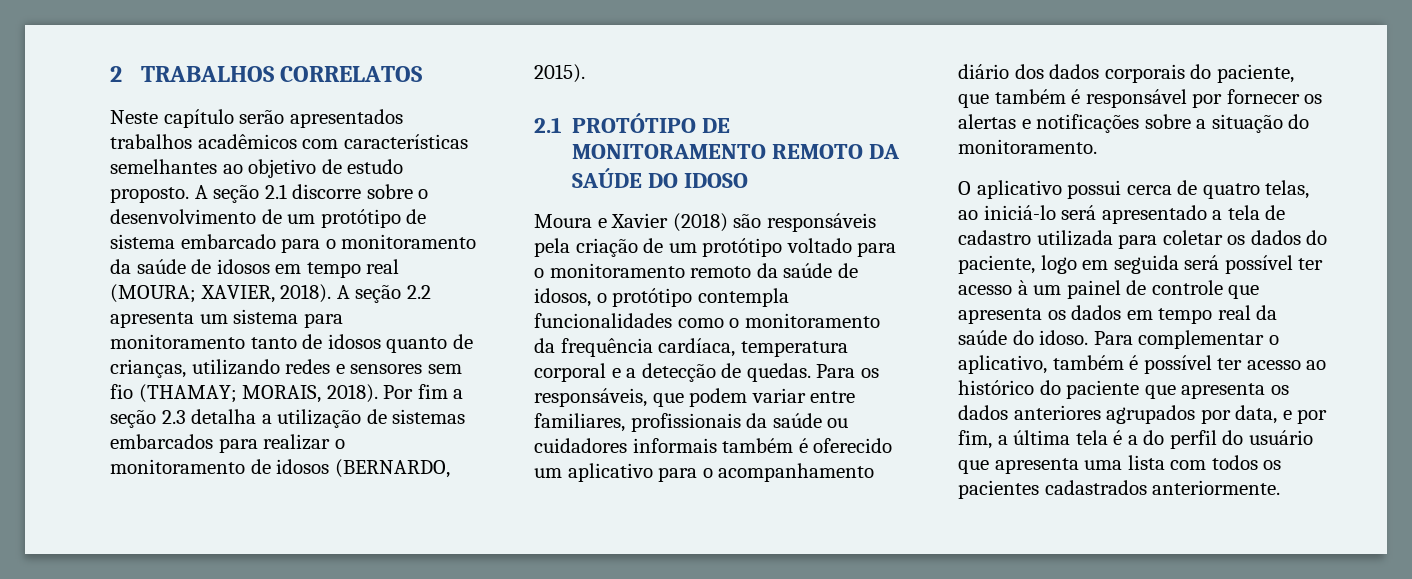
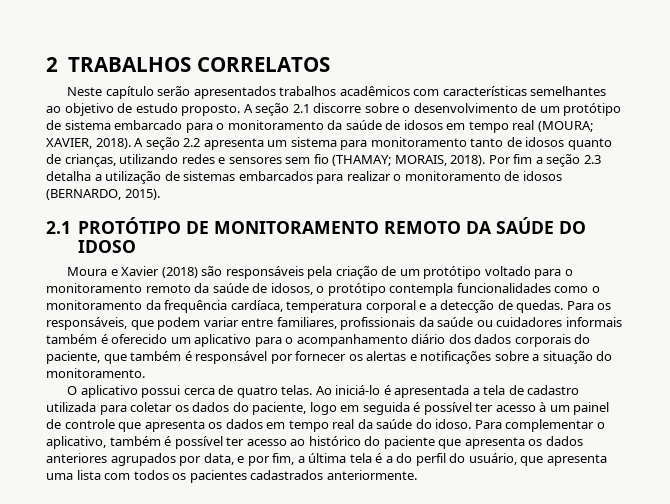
[1265,180,1310,199] [958,205,1207,224] telas, ao iniciá-lo será apresentado -> [281,385,470,398] telas. Ao iniciá-lo é apresentada
[1184,255,1220,270] será -> [413,402,421,412] é
[1248,430,1313,445] usuário -> [468,453,517,465] usuário,

